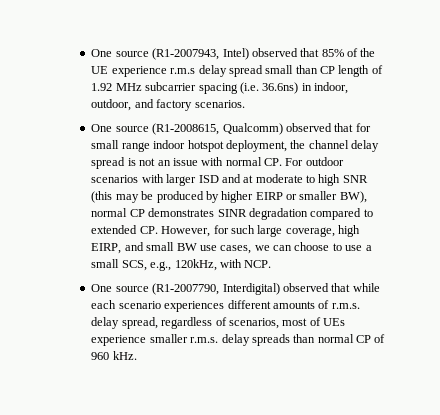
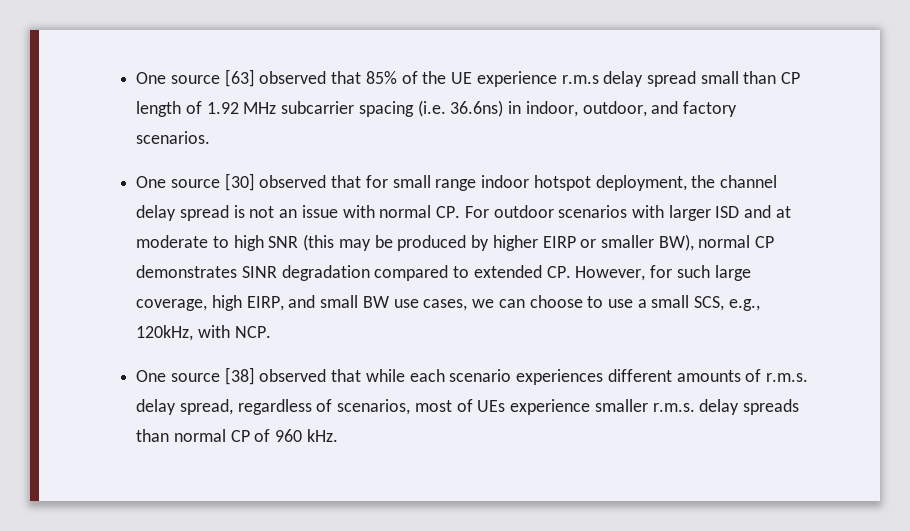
[91,48,249,60] One source (R1-2007943, Intel) -> [136,69,255,87] One source [63]
[152,123,283,135] (R1-2008615, Qualcomm) -> [224,173,255,191] [30]
[152,283,280,295] (R1-2007790, Interdigital) -> [224,367,255,385] [38]

